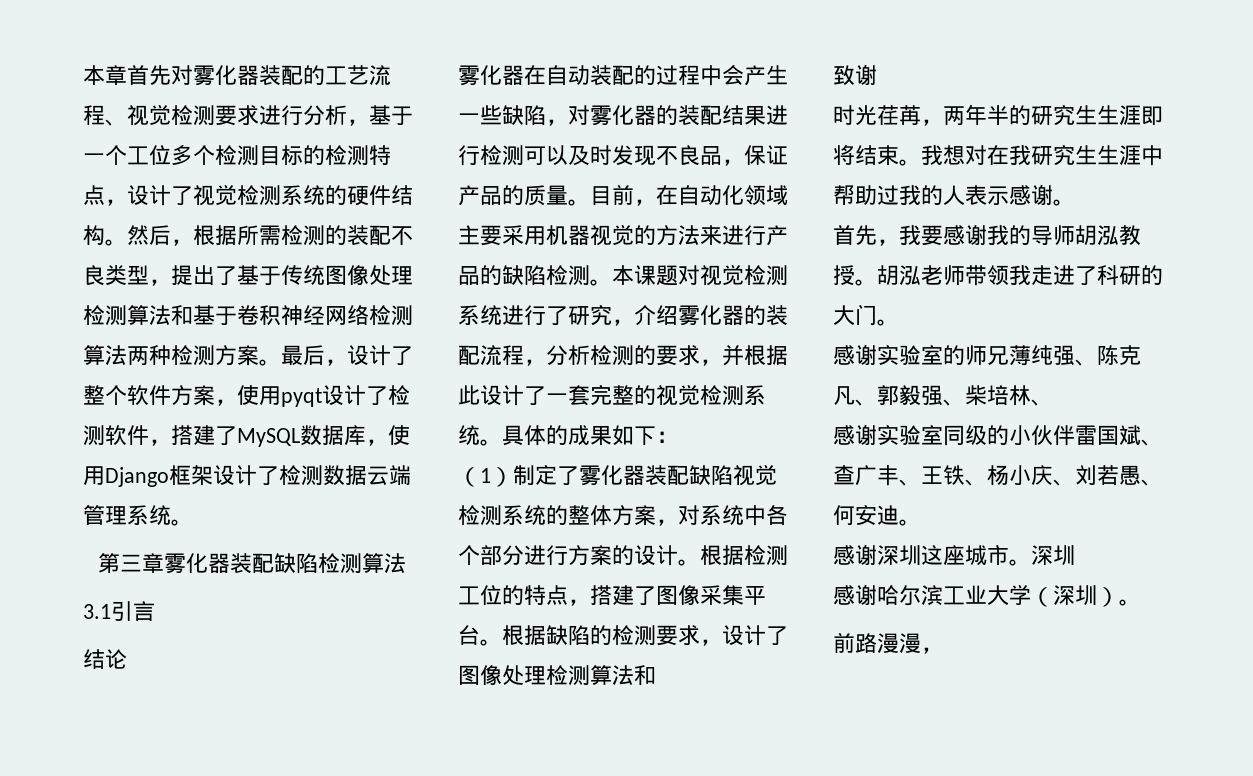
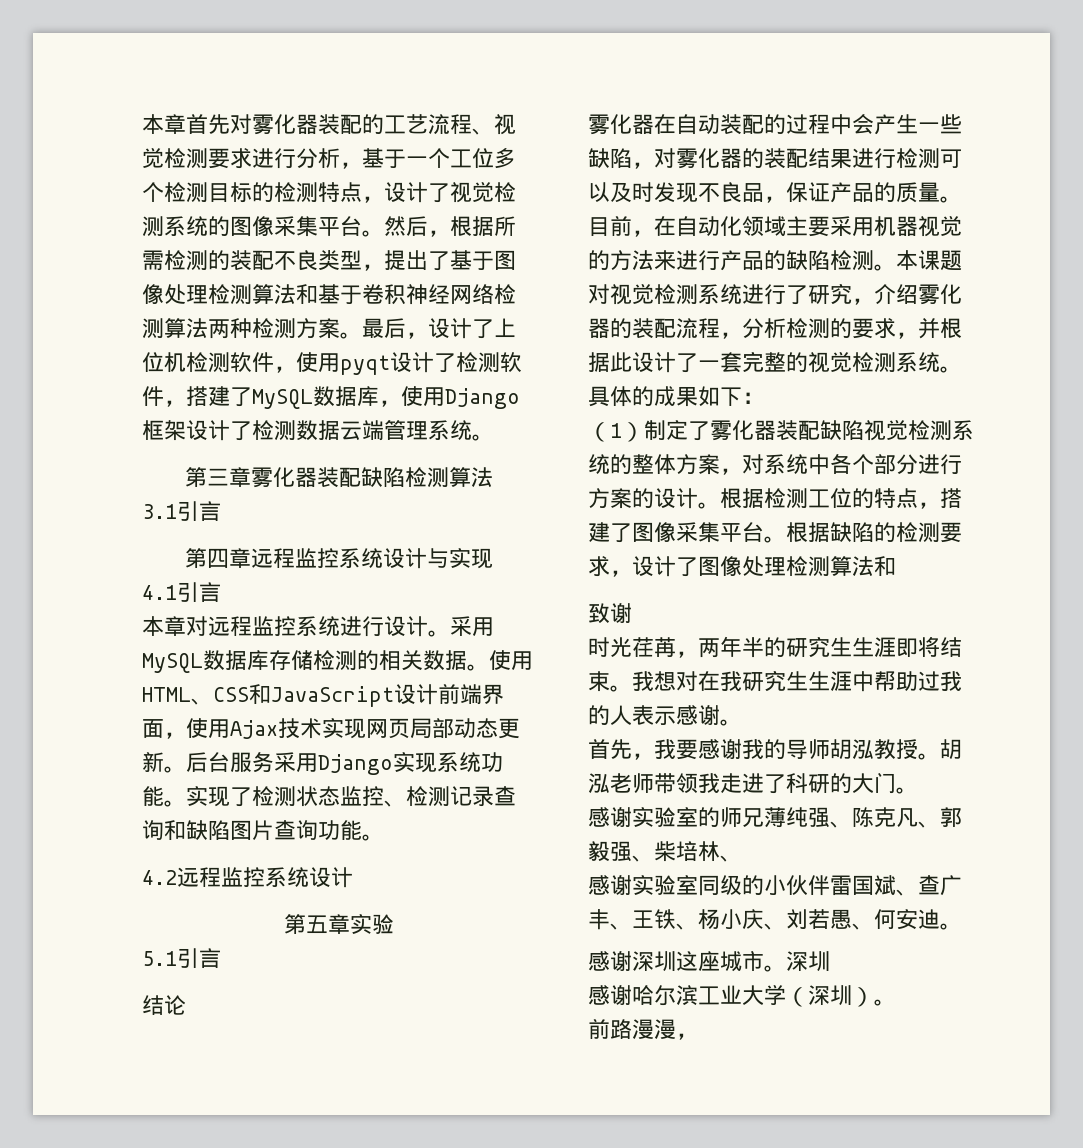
[347,185,413,206] [83,225,105,245] 硬件结构 -> [230,216,362,237] 图像采集平台
[281,265,325,285] 传统 -> (494, 260) none
[83,385,215,406] 整个软件方案 -> [494,318,516,338] [142,352,274,373] 上位机检测软件
(155, 611) none -> [185,548,493,569] [142,582,221,602] [142,616,494,637] [142,650,533,673] [142,683,504,707] [142,718,520,739] [142,752,503,775] [142,786,516,807] [142,820,384,841] [142,867,353,888] [284,914,394,934] [142,948,221,968] // 第四章远程监控系统设计与实现 // 4.1引言 // 本章对远程监控系统进行设计。采用MySQL数据库存储检测的相关数据。使用HTML、CSS和JavaScript设计前端界面，使用Ajax技术实现网页局部动态更新。后台服务采用Django实现系统功能。实现了检测状态监控、检测记录查询和缺陷图片查询功能。 // 4.2远程监控系统设计 // 第五章实验 // 5.1引言

